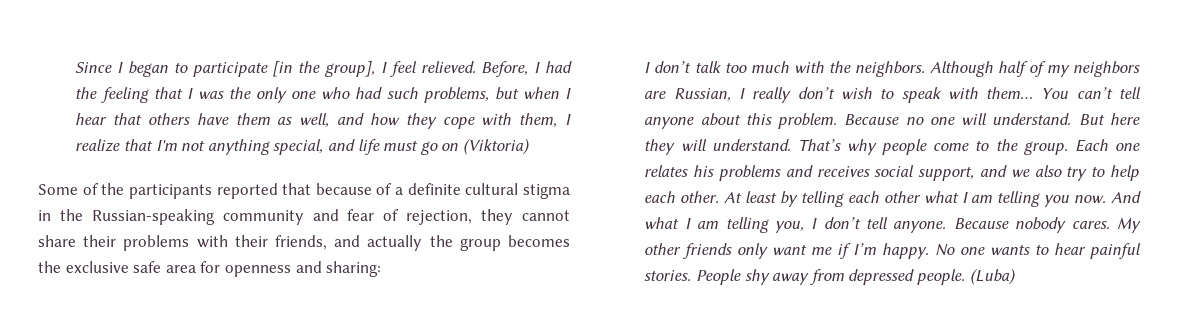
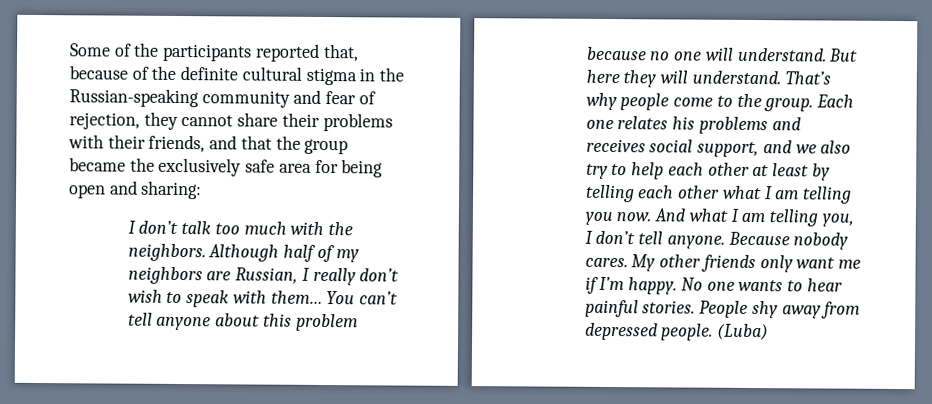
[75,61,572,77] [75,87,571,103] [75,113,571,129] [75,138,530,155] Since I began to participate [in the group], I feel relieved. Before, I had the feeling that I was the only one who had such problems, but when I hear that others have them as well, and how they cope with them, I realize that I'm not anything special, and life must go on (Viktoria) // -> (70, 50) none
[282,183,312,195] that -> [322,43,359,62] that,
[395,187,404,195] a -> [151,65,177,80] the
[367,235,423,251] actually -> [240,135,272,150] that
[507,235,570,247] [38,261,129,273] becomes the exclusive -> [69,157,242,177] became the exclusively
[224,265,291,277] openness -> [341,159,384,178] [69,184,106,199] being open
[778,113,900,129] problem. Because -> [295,313,358,332] [585,46,647,61] problem because
[680,191,743,203] other. At -> [707,162,770,177] other at

